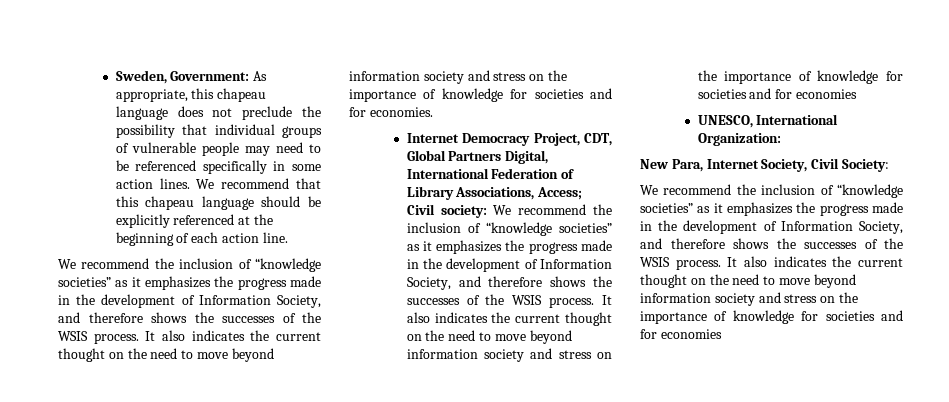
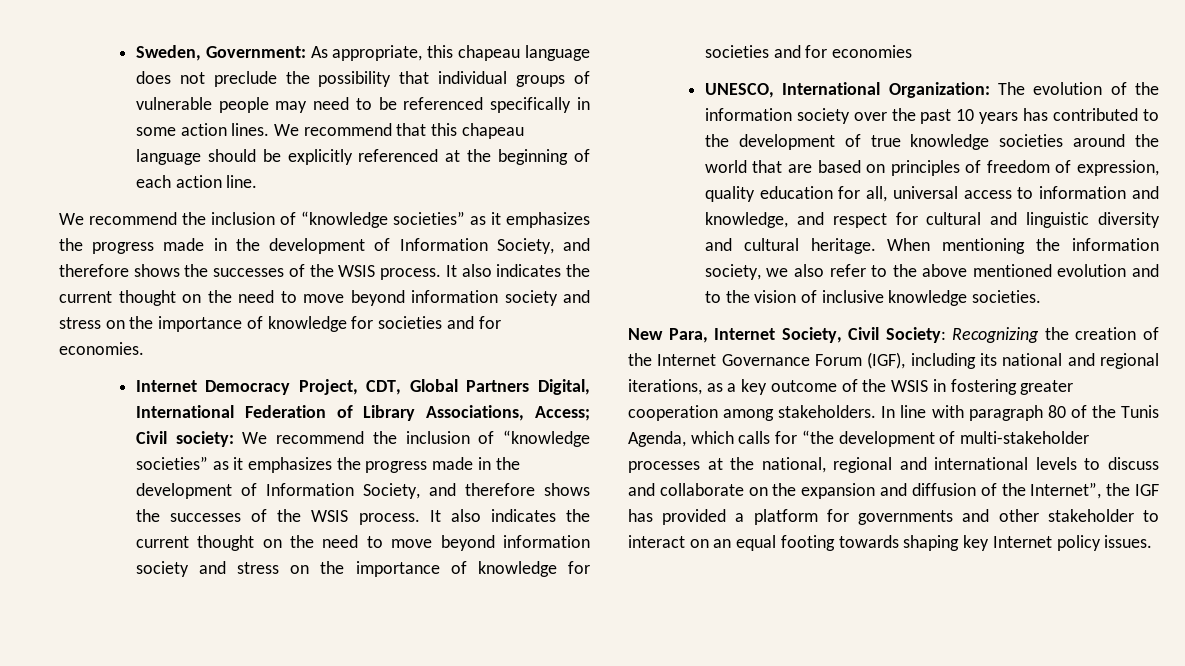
(781, 139) none -> [997,82,1159,95] [704,108,1159,124] [704,134,1159,150] [704,160,1159,176] [704,186,1159,202] [704,212,1160,228] [704,238,1159,254] [704,264,1159,280] [704,290,1042,306] The evolution of the information society over the past 10 years has contributed to the development of true knowledge societies around the world that are based on principles of freedom of expression, quality education for all, universal access to information and knowledge, and respect for cultural and linguistic diversity and cultural heritage. When mentioning the information society, we also refer to the above mentioned evolution and to the vision of inclusive knowledge societies.
[640,184,903,198] [640,202,903,216] [640,220,903,234] [640,238,903,249] [640,256,903,270] [640,274,856,288] [640,292,858,306] [640,310,903,324] [640,329,722,339] // We recommend the inclusion of “knowledge societies” as it emphasizes the progress made in the development of Information Society, and therefore shows the successes of the WSIS process. It also indicates the current thought on the need to move beyond information society and stress on the importance of knowledge for societies and for economies -> [952,327,1159,343] [628,352,1159,369] [628,379,1074,395] [628,405,1159,421] [628,430,1090,447] [628,457,1159,473] [628,482,1159,499] [628,509,1159,525] [628,535,1153,551] Recognizing the creation of the Internet Governance Forum (IGF), including its national and regional iterations, as a key outcome of the WSIS in fostering greater cooperation among stakeholders. In line with paragraph 80 of the Tunis Agenda, which calls for “the development of multi-stakeholder processes at the national, regional and international levels to discuss and collaborate on the expansion and diffusion of the Internet”, the IGF has provided a platform for governments and other stakeholder to interact on an equal footing towards shaping key Internet policy issues.

